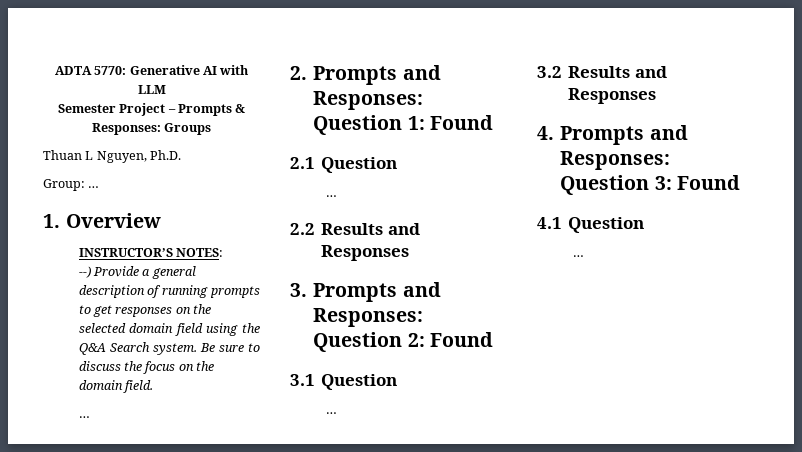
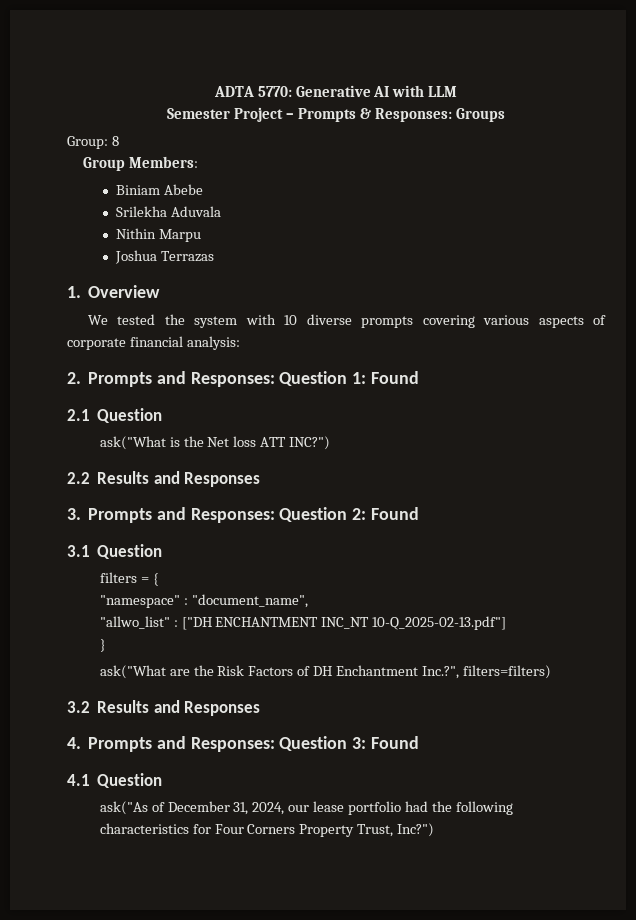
[43,150,182,163] [43,179,100,191] [43,213,162,228] [78,248,223,257] [78,266,196,279] [78,285,260,298] [78,304,212,317] [78,323,261,336] [78,342,260,355] [78,361,215,374] [78,380,153,393] [78,416,90,418] Thuan L Nguyen, Ph.D. // Group: … // 1. Overview // INSTRUCTOR’S NOTES: // --) Provide a general description of running prompts to get responses on the selected domain field using the Q&A Search system. Be sure to discuss the focus on the domain field. // … -> [67,136,119,149] [83,156,199,171] [115,184,203,195] [115,206,221,217] [115,228,201,242] [114,250,214,264] [67,285,161,298] [87,314,606,328] [67,336,240,350] Group: 8 // Group Members: // Biniam Abebe // Srilekha Aduvala // Nithin Marpu // Joshua Terrazas // 1. Overview // We tested the system with 10 diverse prompts covering various aspects of corporate financial analysis:
[325,195,337,197] … -> [99,436,331,450] ask("What is the Net loss ATT INC?")
[325,412,337,414] … -> [99,572,159,586] [99,594,308,608] [99,616,507,630] [99,639,106,652] [99,665,551,679] filters = { // "namespace" : "document_name", // "allwo_list" : ["DH ENCHANTMENT INC_NT 10-Q_2025-02-13.pdf"] // } // ask("What are the Risk Factors of DH Enchantment Inc.?", filters=filters)
[572,255,584,257] … -> [99,801,513,815] [99,823,435,837] ask("As of December 31, 2024, our lease portfolio had the following characteristics for Four Corners Property Trust, Inc?")

